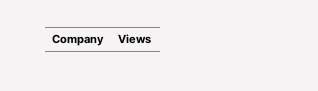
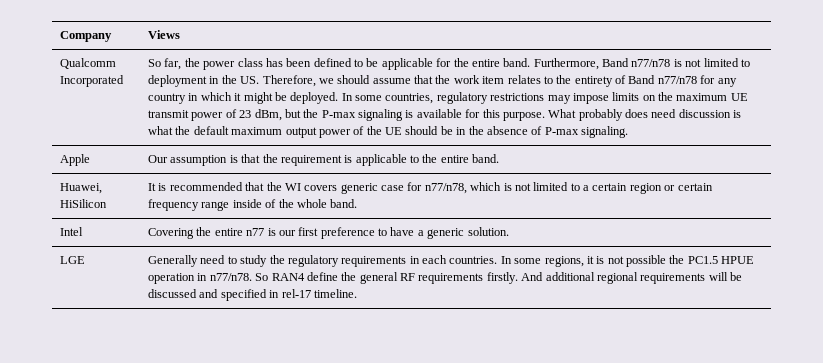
(152, 39) none -> [60,58,117,69] [60,75,125,87] [148,58,750,70] [148,75,737,87] [148,92,748,104] [148,109,742,121] [148,126,629,138] [60,154,91,166] [148,154,500,166] [60,183,103,194] [60,199,108,208] [148,182,713,194] [148,199,358,211] [60,227,84,236] [148,227,509,239] [60,256,86,264] [148,255,755,267] [148,272,743,284] [148,289,357,301] // Qualcomm Incorporated | So far, the power class has been defined to be applicable for the entire band. Furthermore, Band n77/n78 is not limited to deployment in the US. Therefore, we should assume that the work item relates to the entirety of Band n77/n78 for any country in which it might be deployed. In some countries, regulatory restrictions may impose limits on the maximum UE transmit power of 23 dBm, but the P-max signaling is available for this purpose. What probably does need discussion is what the default maximum output power of the UE should be in the absence of P-max signaling. // Apple | Our assumption is that the requirement is applicable to the entire band. // Huawei, HiSilicon | It is recommended that the WI covers generic case for n77/n78, which is not limited to a certain region or certain frequency range inside of the whole band. // Intel | Covering the entire n77 is our first preference to have a generic solution. // LGE | Generally need to study the regulatory requirements in each countries. In some regions, it is not possible the PC1.5 HPUE operation in n77/n78. So RAN4 define the general RF requirements firstly. And additional regional requirements will be discussed and specified in rel-17 timeline.

